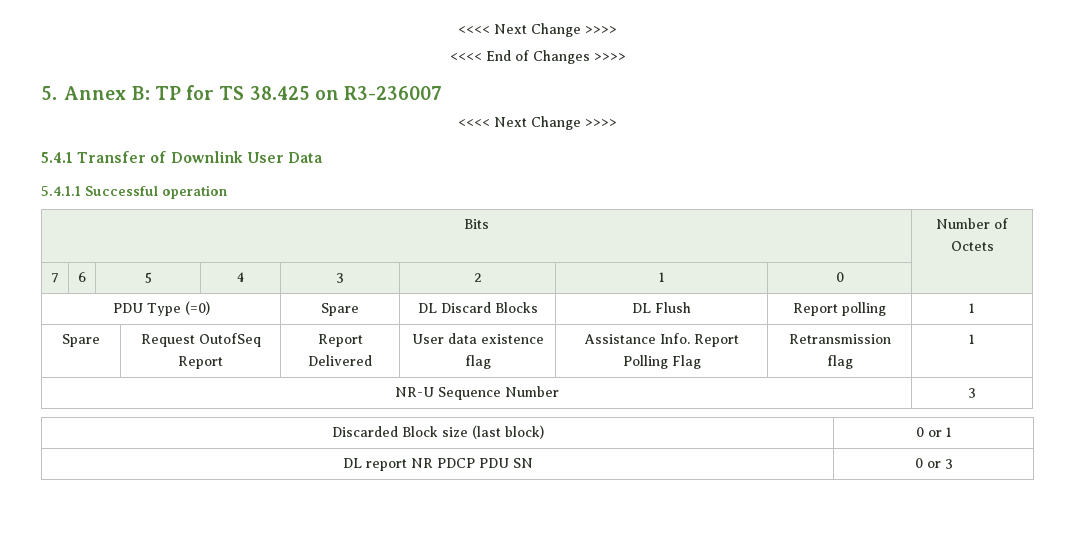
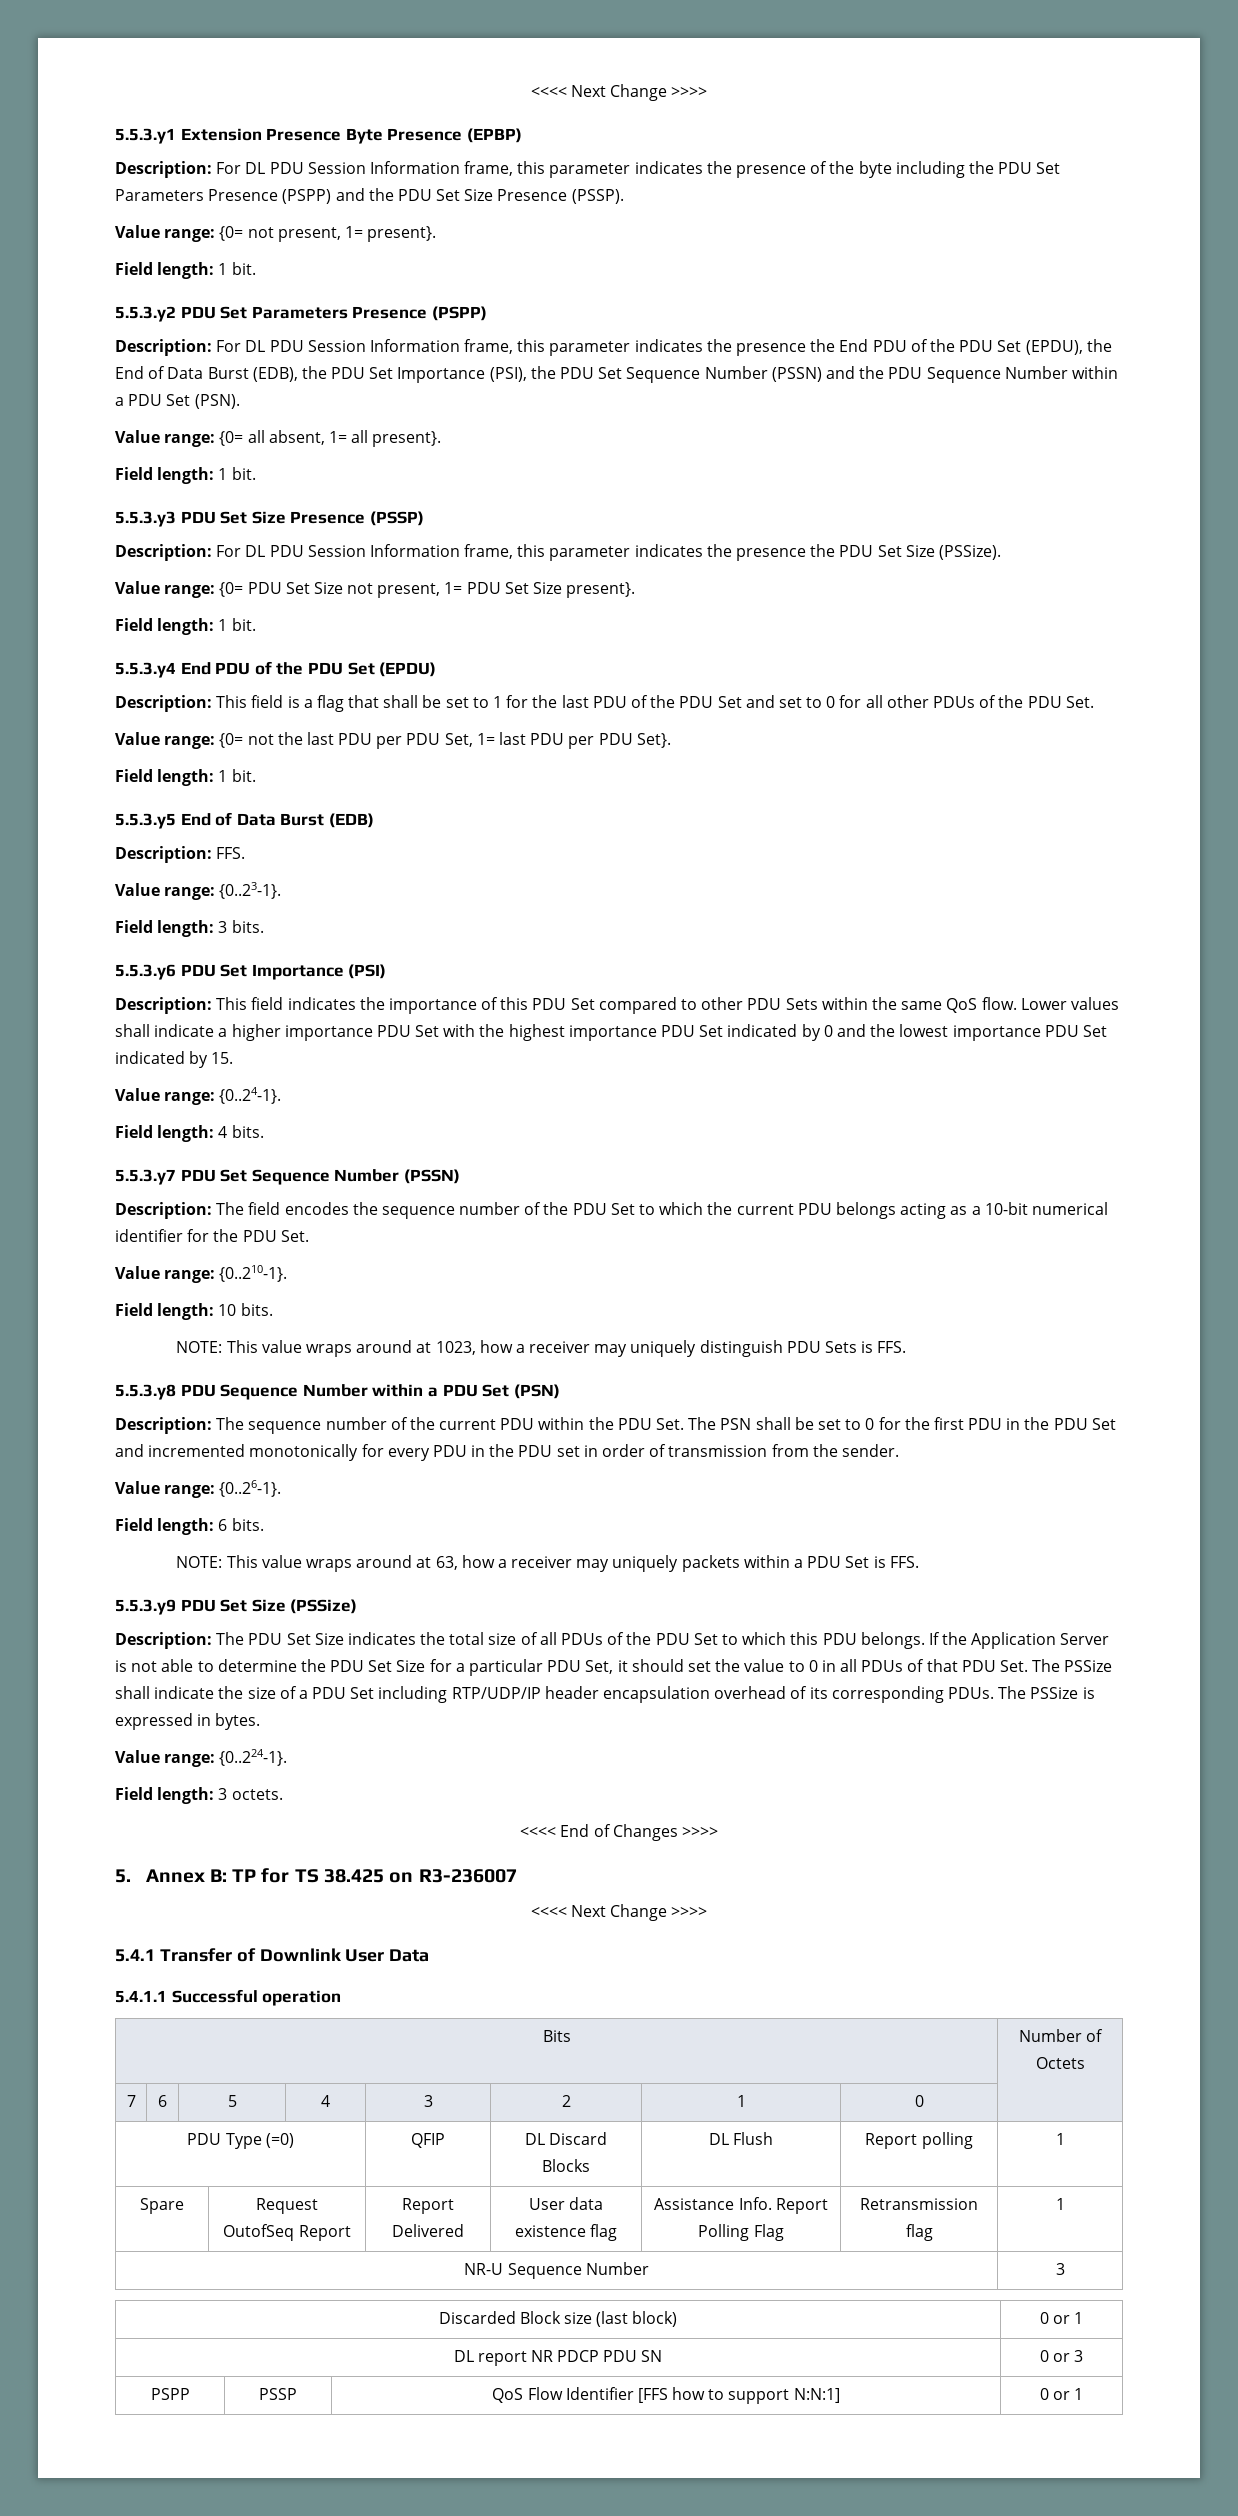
[458,23,617,37] <<<< Next Change >>>> -> [530,84,708,101] [115,128,522,144] [115,161,1061,178] [115,188,624,204] [115,225,437,242] [115,262,256,279] [115,306,487,322] [115,339,1112,356] [115,366,1118,383] [115,394,240,409] [115,430,442,447] [115,467,256,484] [115,511,424,527] [115,544,1001,561] [115,581,636,598] [115,618,256,635] [115,661,437,678] [115,695,1094,712] [115,732,671,749] [115,769,256,786] [115,812,374,829] [115,846,246,863] [115,882,282,900] [115,920,264,937] [115,964,387,980] [115,997,1119,1014] [115,1024,1107,1041] [115,1051,234,1068] [115,1087,282,1105] [115,1125,264,1142] [115,1169,460,1185] [115,1202,1108,1219] [115,1229,309,1242] [115,1265,288,1283] [115,1303,273,1320] [176,1340,907,1357] [115,1384,560,1400] [115,1417,1116,1434] [115,1444,899,1461] [115,1480,282,1498] [115,1518,264,1535] [176,1555,919,1572] [115,1599,358,1615] [115,1632,1110,1649] [115,1659,1113,1676] [115,1686,1095,1703] [115,1713,261,1730] [115,1749,288,1767] [115,1787,283,1804] <<<< Next Change >>>> // 5.5.3.y1 Extension Presence Byte Presence (EPBP) // Description: For DL PDU Session Information frame, this parameter indicates the presence of the byte including the PDU Set Parameters Presence (PSPP) and the PDU Set Size Presence (PSSP). // Value range: {0= not present, 1= present}. // Field length: 1 bit. // 5.5.3.y2 PDU Set Parameters Presence (PSPP) // Description: For DL PDU Session Information frame, this parameter indicates the presence the End PDU of the PDU Set (EPDU), the End of Data Burst (EDB), the PDU Set Importance (PSI), the PDU Set Sequence Number (PSSN) and the PDU Sequence Number within a PDU Set (PSN). // Value range: {0= all absent, 1= all present}. // Field length: 1 bit. // 5.5.3.y3 PDU Set Size Presence (PSSP) // Description: For DL PDU Session Information frame, this parameter indicates the presence the PDU Set Size (PSSize). // Value range: {0= PDU Set Size not present, 1= PDU Set Size present}. // Field length: 1 bit. // 5.5.3.y4 End PDU of the PDU Set (EPDU) // Description: This field is a flag that shall be set to 1 for the last PDU of the PDU Set and set to 0 for all other PDUs of the PDU Set. // Value range: {0= not the last PDU per PDU Set, 1= last PDU per PDU Set}. // Field length: 1 bit. // 5.5.3.y5 End of Data Burst (EDB) // Description: FFS. // Value range: {0..23-1}. // Field length: 3 bits. // 5.5.3.y6 PDU Set Importance (PSI) // Description: This field indicates the importance of this PDU Set compared to other PDU Sets within the same QoS flow. Lower values shall indicate a higher importance PDU Set with the highest importance PDU Set indicated by 0 and the lowest importance PDU Set indicated by 15. // Value range: {0..24-1}. // Field length: 4 bits. // 5.5.3.y7 PDU Set Sequence Number (PSSN) // Description: The field encodes the sequence number of the PDU Set to which the current PDU belongs acting as a 10-bit numerical identifier for the PDU Set. // Value range: {0..210-1}. // Field length: 10 bits. // NOTE: This value wraps around at 1023, how a receiver may uniquely distinguish PDU Sets is FFS. // 5.5.3.y8 PDU Sequence Number within a PDU Set (PSN) // Description: The sequence number of the current PDU within the PDU Set. The PSN shall be set to 0 for the first PDU in the PDU Set and incremented monotonically for every PDU in the PDU set in order of transmission from the sender. // Value range: {0..26-1}. // Field length: 6 bits. // NOTE: This value wraps around at 63, how a receiver may uniquely packets within a PDU Set is FFS. // 5.5.3.y9 PDU Set Size (PSSize) // Description: The PDU Set Size indicates the total size of all PDUs of the PDU Set to which this PDU belongs. If the Application Server is not able to determine the PDU Set Size for a particular PDU Set, it should set the value to 0 in all PDUs of that PDU Set. The PSSize shall indicate the size of a PDU Set including RTP/UDP/IP header encapsulation overhead of its corresponding PDUs. The PSSize is expressed in bytes. // Value range: {0..224-1}. // Field length: 3 octets.
[321,303,359,316] Spare -> [411,2133,445,2148] QFIP
(953, 464) none -> [150,2388,190,2400] [259,2388,297,2400] [492,2387,840,2404] [1039,2388,1084,2400] // PSPP | PSSP | QoS Flow Identifier [FFS how to support N:N:1] | 0 or 1

